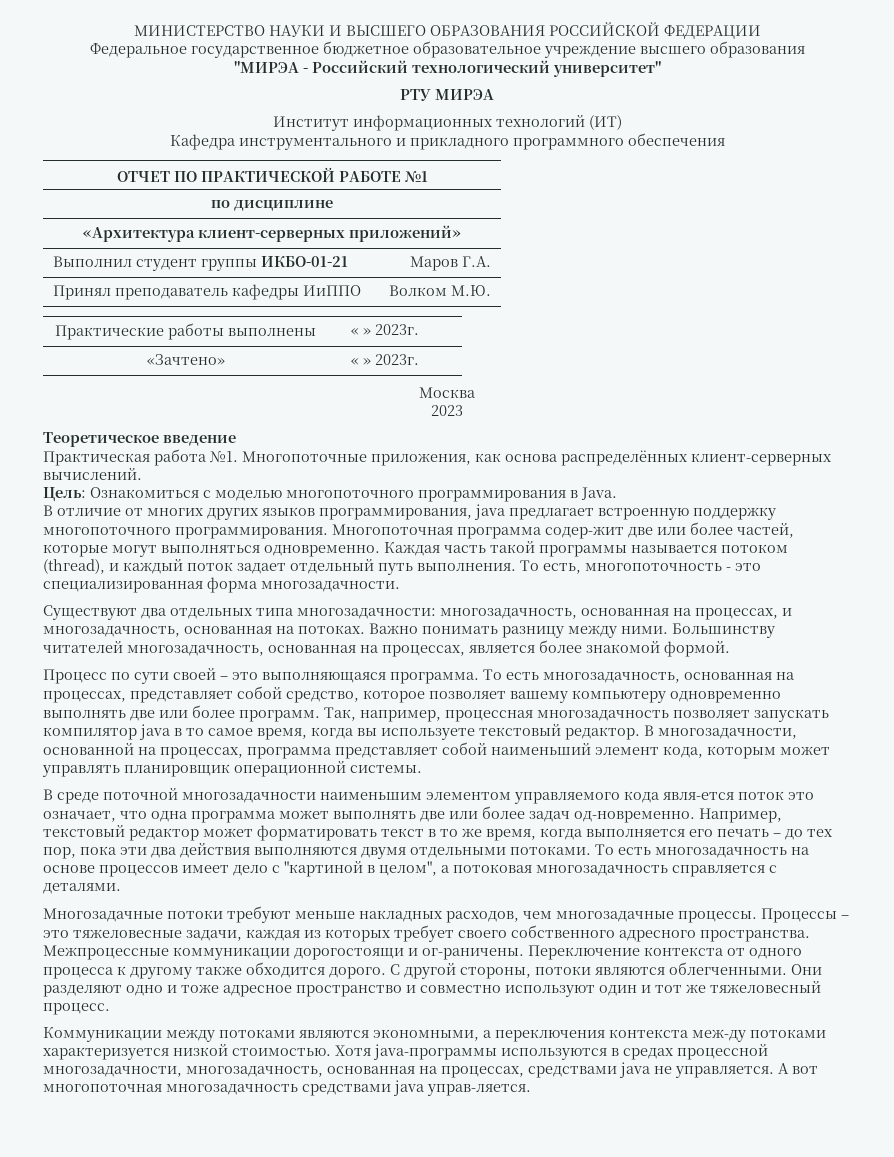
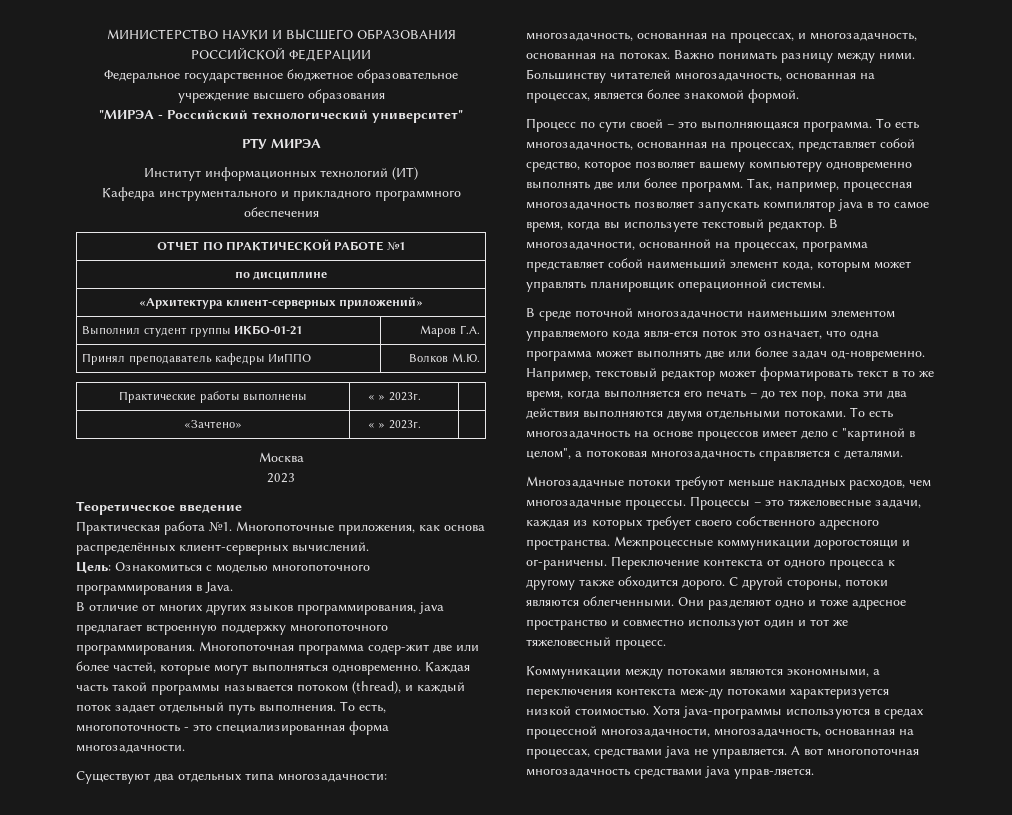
[388,285,447,296] Волком -> [409,354,449,363] Волков

